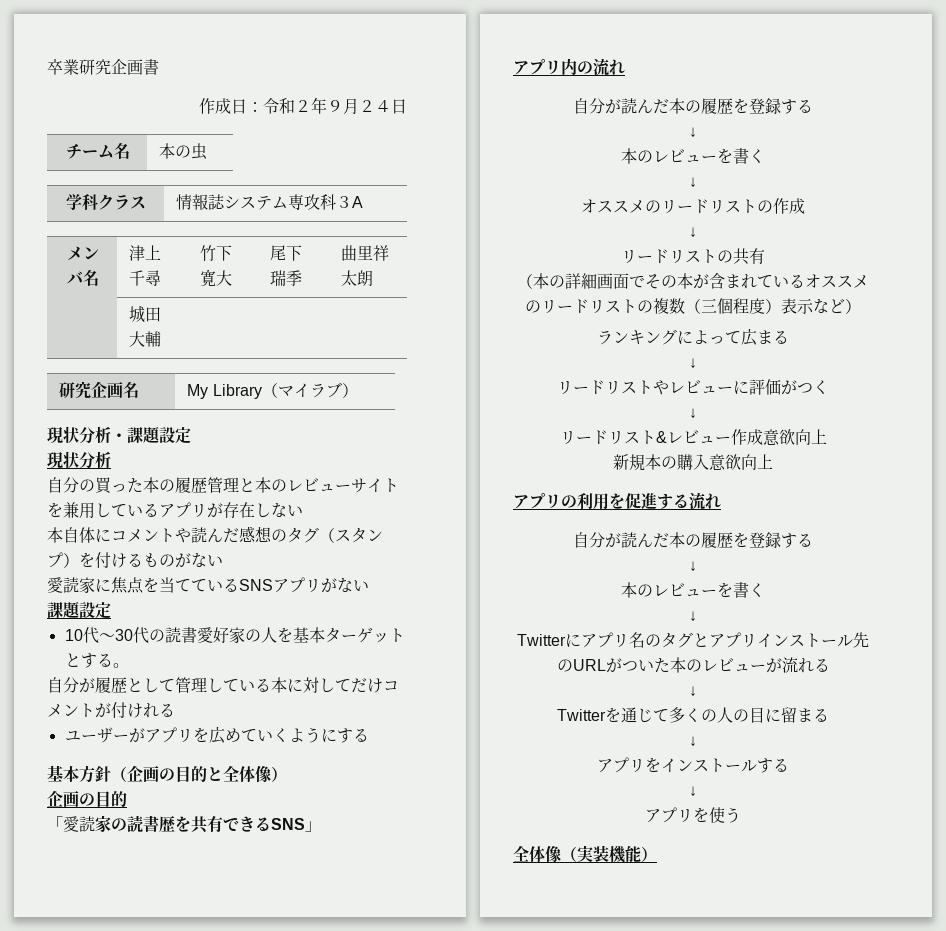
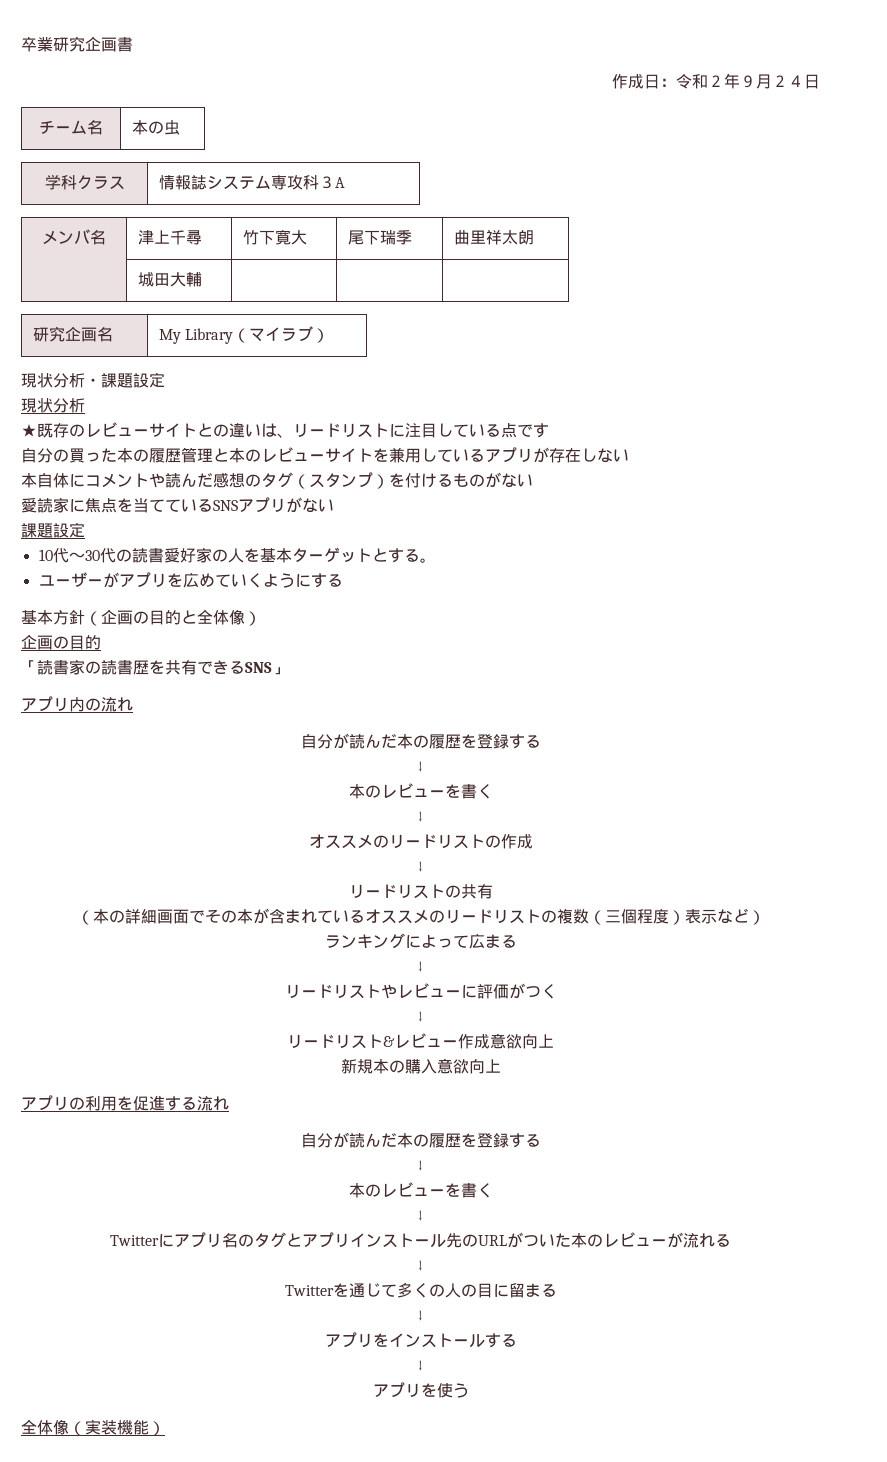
(111, 459) none -> [21,422,549,438] // ★既存のレビューサイトとの違いは、リードリストに注目している点です
[47,677,399,693] [47,702,175,719] // 自分が履歴として管理している本に対してだけコメントが付けれる -> (436, 560) none
[63,816,95,832] 愛読 -> [37,660,69,675] 読書

